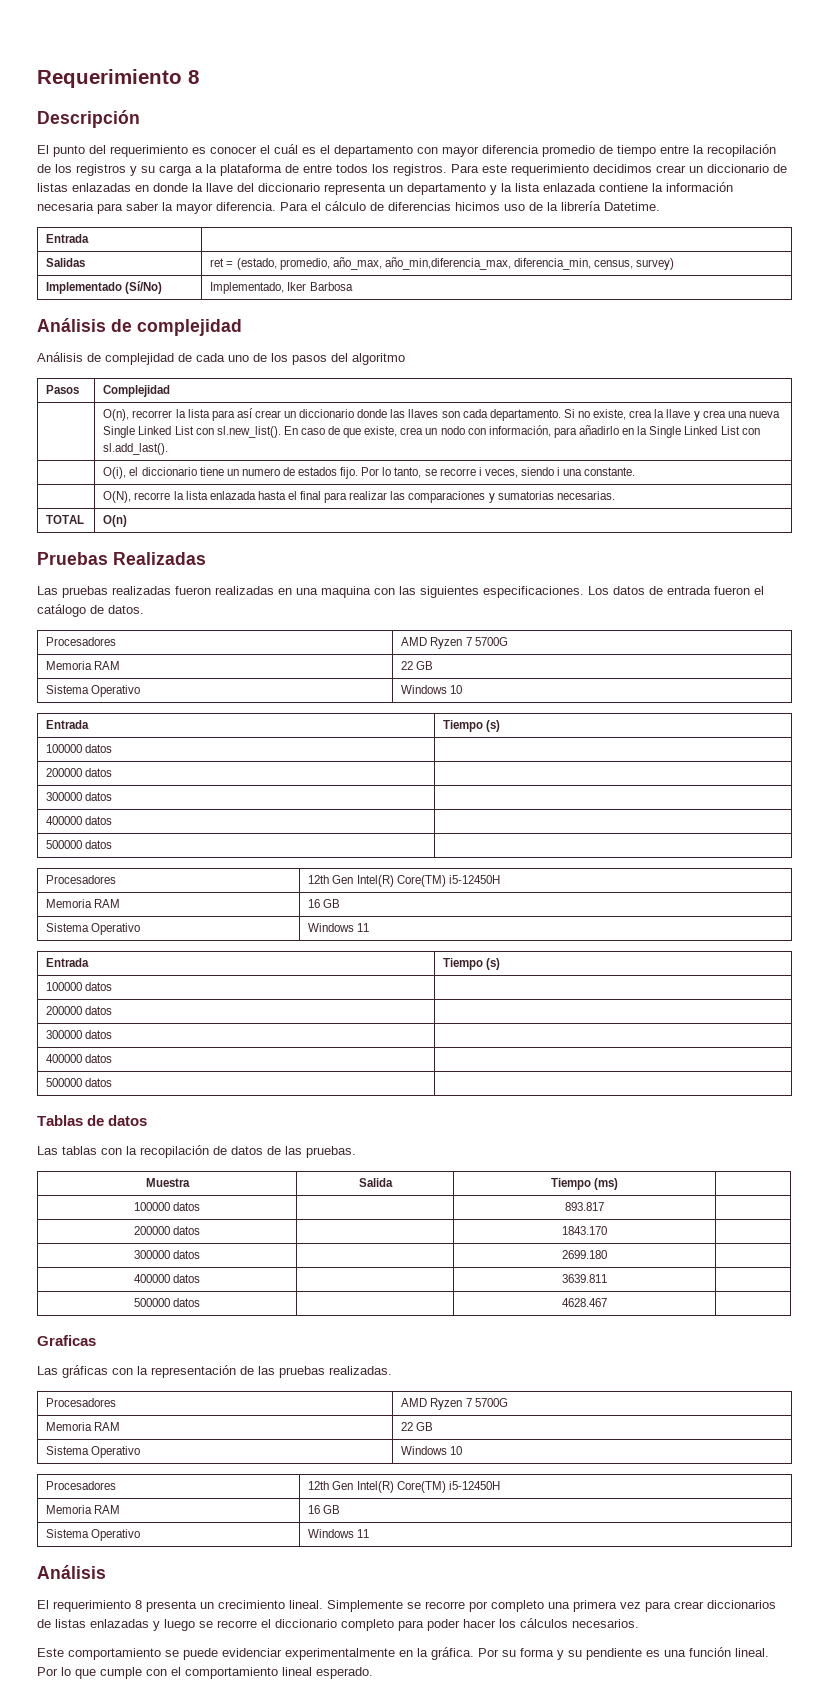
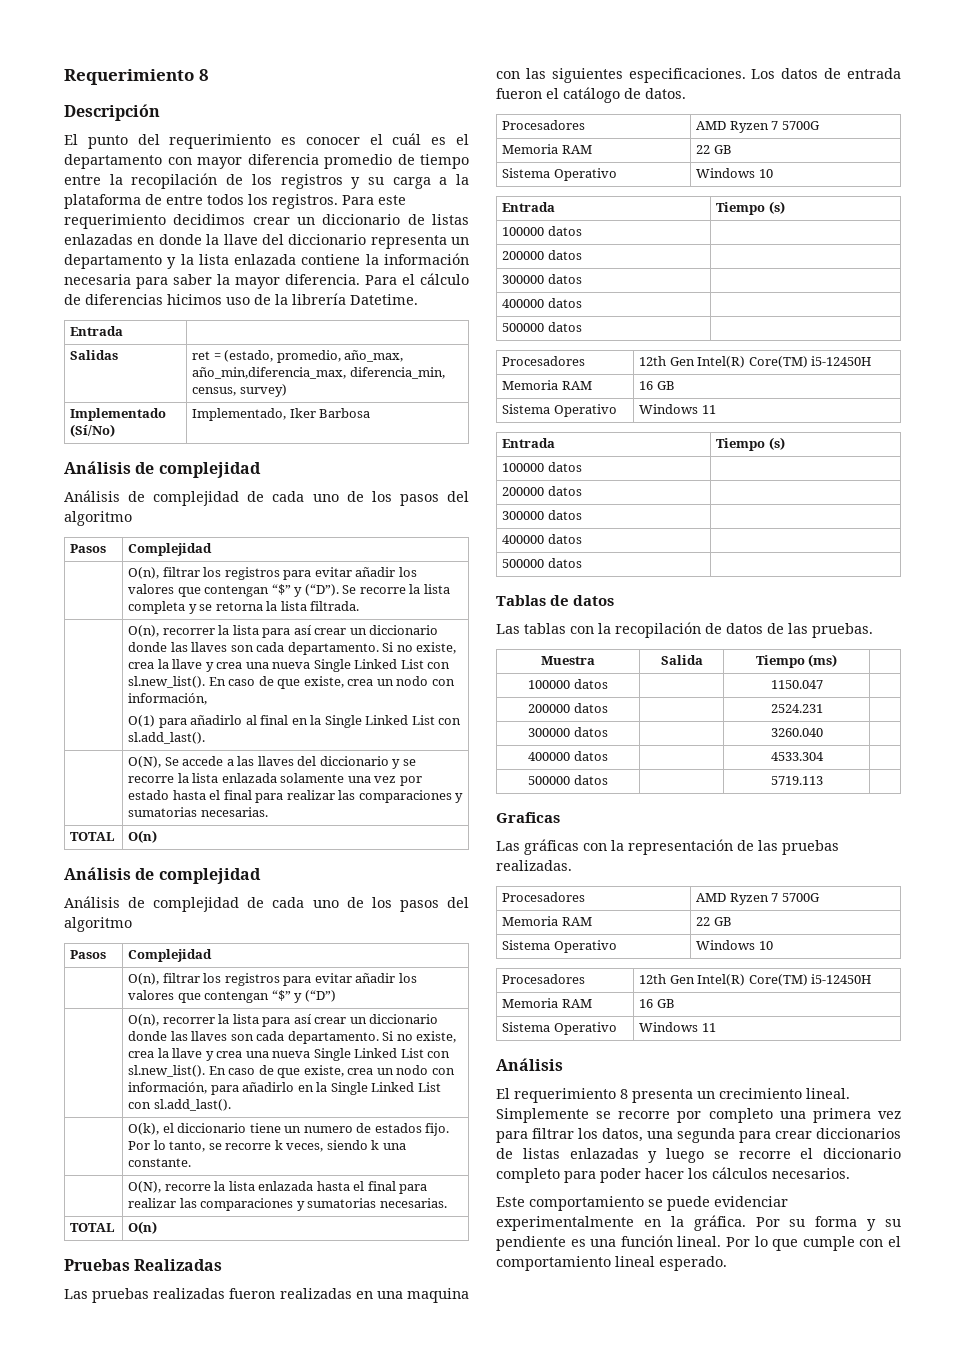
(171, 391) none -> [128,567,417,580] [128,584,450,597] [128,601,360,614] [128,625,439,638] [128,642,457,655] [128,659,451,672] [128,676,455,689] [128,693,208,705] [128,715,462,728] [128,732,206,744] [128,756,416,769] [128,773,422,786] [128,790,464,803] [128,807,268,817] [70,832,116,841] [128,830,158,843] [64,867,261,884] [64,896,469,912] [64,917,132,932] [70,950,107,959] [128,949,213,962] [128,973,417,986] [128,990,336,1003] // | O(n), filtrar los registros para evitar añadir los valores que contengan “$” y (“D”). Se recorre la lista completa y se retorna la lista filtrada. // | O(n), recorrer la lista para así crear un diccionario donde las llaves son cada departamento. Si no existe, crea la llave y crea una nueva Single Linked List con sl.new_list(). En caso de que existe, crea un nodo con información, // O(1) para añadirlo al final en la Single Linked List con sl.add_last(). // | O(N), Se accede a las llaves del diccionario y se recorre la lista enlazada solamente una vez por estado hasta el final para realizar las comparaciones y sumatorias necesarias. // TOTAL | O(n) // Análisis de complejidad // Análisis de complejidad de cada uno de los pasos del algoritmo // Pasos | Complejidad // | O(n), filtrar los registros para evitar añadir los valores que contengan “$” y (“D”)
[103,467,127,479] O(i), -> [128,1123,160,1135] O(k),
[478,467,482,476] i -> [274,1140,283,1150] k
[557,467,561,476] i -> [371,1140,380,1150] k
[565,1202,604,1211] 893.817 -> [770,680,823,689] 1150.047
[562,1226,607,1235] 1843.170 -> [770,704,823,713] 2524.231
[562,1250,607,1259] 2699.180 -> [770,728,823,737] 3260.040
[562,1274,607,1283] 3639.811 -> [770,752,824,761] 4533.304
[562,1298,607,1307] 4628.467 -> [770,776,823,785] 5719.113
(671, 1606) none -> [532,1128,771,1143] filtrar los datos, una segunda para

